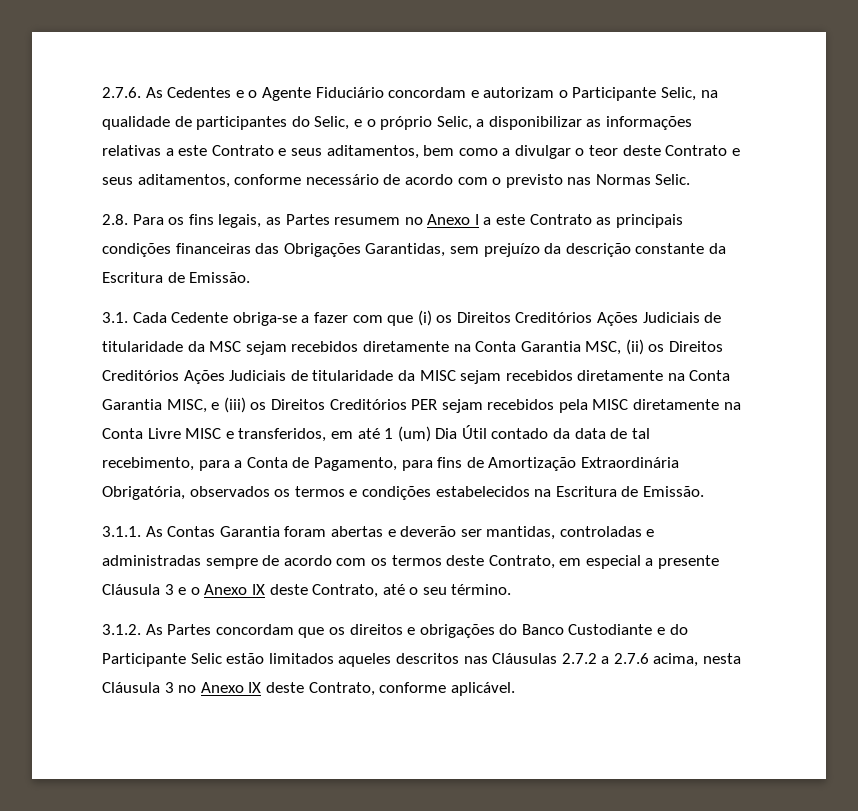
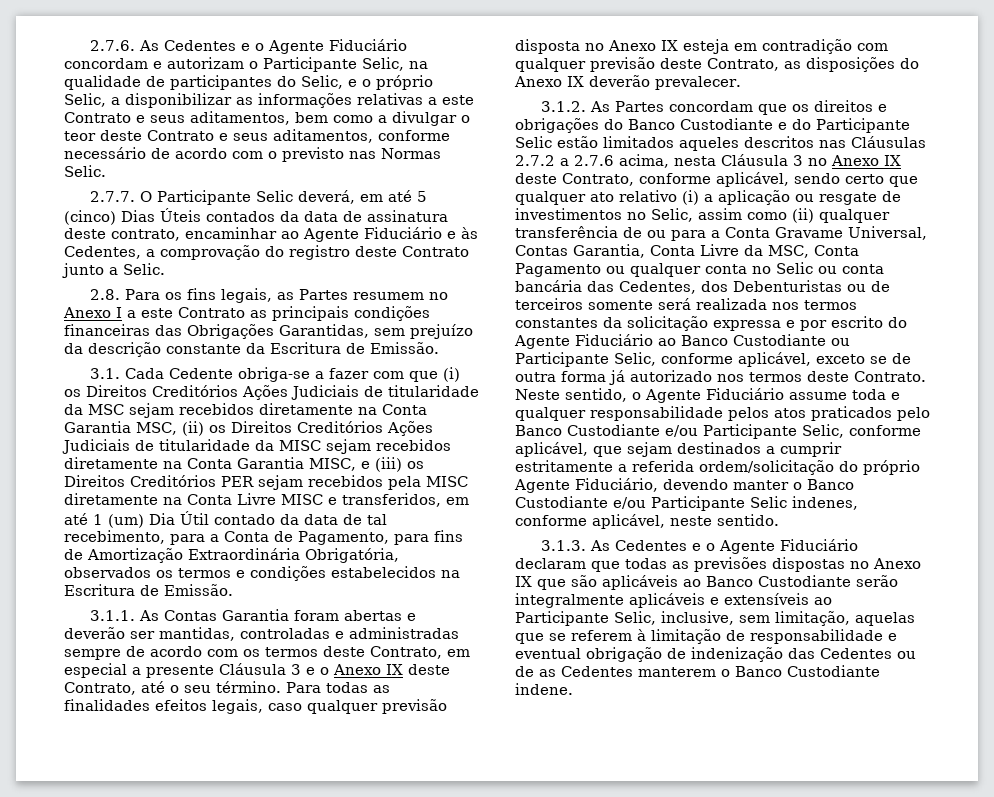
(691, 179) none -> [89,190,427,205] [64,208,448,225] [64,227,478,242] [64,245,469,260] [62,263,165,278] // 2.7.7. O Participante Selic deverá, em até 5 (cinco) Dias Úteis contados da data de assinatura deste contrato, encaminhar ao Agente Fiduciário e às Cedentes, a comprovação do registro deste Contrato junto a Selic.
(512, 589) none -> [286,682,390,693] [64,699,447,714] [515,39,888,54] [515,57,919,72] [514,75,741,90] Para todas as finalidades efeitos legais, caso qualquer previsão disposta no Anexo IX esteja em contradição com qualquer previsão deste Contrato, as disposições do Anexo IX deverão prevalecer.
[450,682,515,696] aplicável. -> [716,172,918,187] [515,190,901,205] [515,208,890,223] [515,226,927,241] [515,244,859,258] [515,262,884,277] [515,280,890,294] [515,298,857,310] [515,316,907,331] [514,334,850,349] [515,352,911,367] [515,370,926,385] [515,388,900,403] [515,406,930,421] [515,424,921,439] [515,442,842,457] [515,460,920,475] [514,478,854,493] [515,496,858,511] [515,514,779,529] [540,539,858,554] [515,557,921,572] [515,575,898,590] [515,593,832,608] [515,611,915,626] [515,629,897,644] [515,647,916,662] [515,665,880,677] [515,683,573,695] aplicável, sendo certo que qualquer ato relativo (i) a aplicação ou resgate de investimentos no Selic, assim como (ii) qualquer transferência de ou para a Conta Gravame Universal, Contas Garantia, Conta Livre da MSC, Conta Pagamento ou qualquer conta no Selic ou conta bancária das Cedentes, dos Debenturistas ou de terceiros somente será realizada nos termos constantes da solicitação expressa e por escrito do Agente Fiduciário ao Banco Custodiante ou Participante Selic, conforme aplicável, exceto se de outra forma já autorizado nos termos deste Contrato. Neste sentido, o Agente Fiduciário assume toda e qualquer responsabilidade pelos atos praticados pelo Banco Custodiante e/ou Participante Selic, conforme aplicável, que sejam destinados a cumprir estritamente a referida ordem/solicitação do próprio Agente Fiduciário, devendo manter o Banco Custodiante e/ou Participante Selic indenes, conforme aplicável, neste sentido. // 3.1.3. As Cedentes e o Agente Fiduciário declaram que todas as previsões dispostas no Anexo IX que são aplicáveis ao Banco Custodiante serão integralmente aplicáveis e extensíveis ao Participante Selic, inclusive, sem limitação, aquelas que se referem à limitação de responsabilidade e eventual obrigação de indenização das Cedentes ou de as Cedentes manterem o Banco Custodiante indene.

